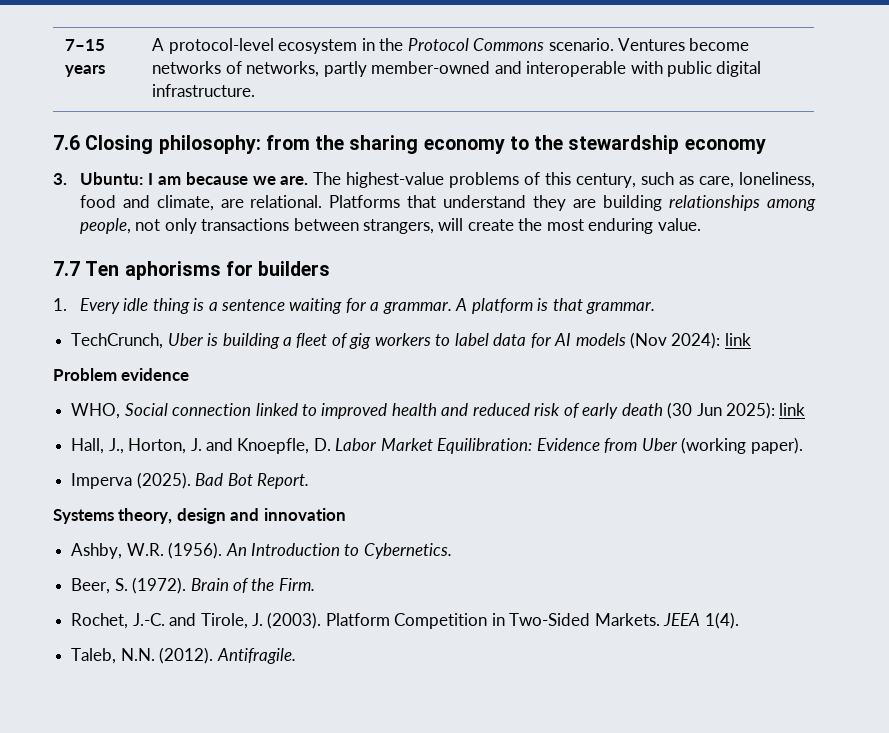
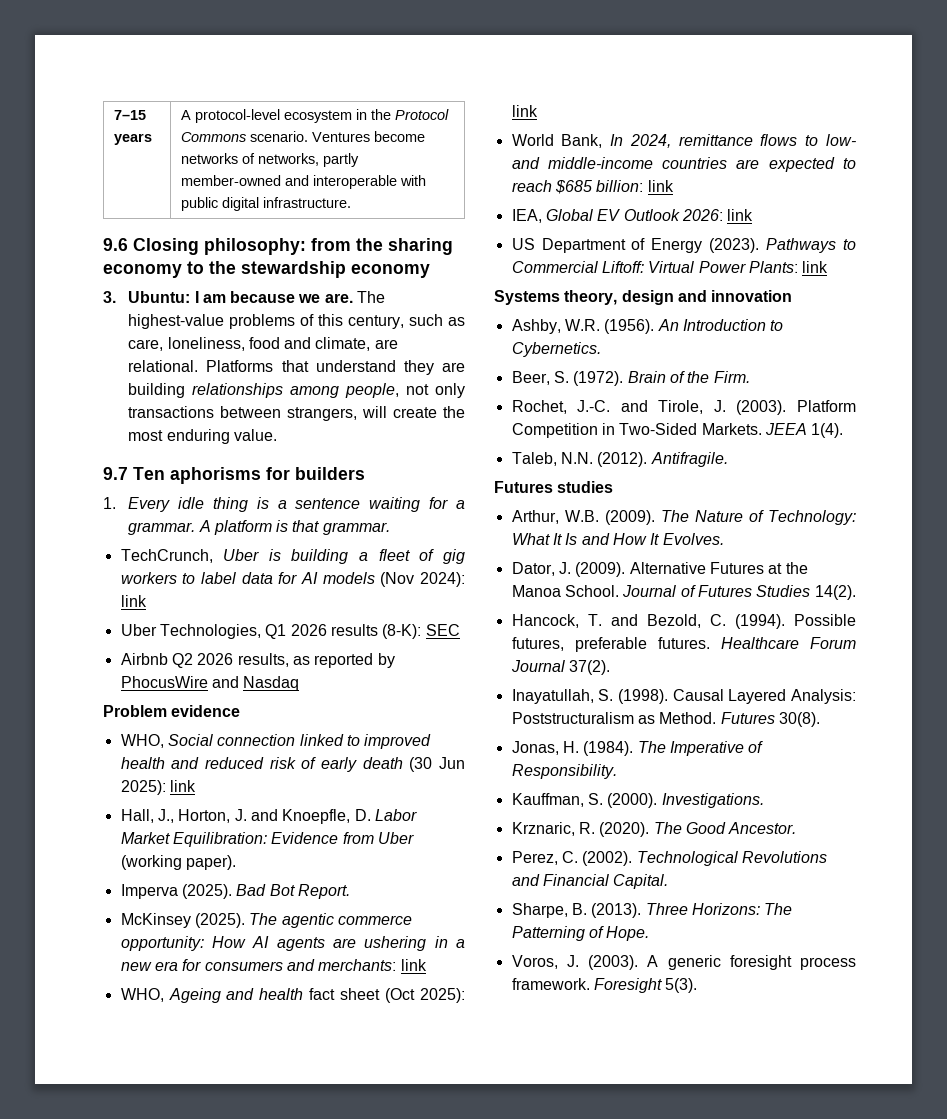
[53,135,80,150] 7.6 -> [103,238,128,251] 9.6
[53,261,80,276] 7.7 -> [103,467,128,480] 9.7
(751, 339) none -> [120,624,460,639] [120,653,395,668] [120,676,300,691] // Uber Technologies, Q1 2026 results (8-K): SEC // Airbnb Q2 2026 results, as reported by PhocusWire and Nasdaq
(309, 481) none -> [120,913,412,928] [120,936,465,951] [120,959,427,971] [120,988,465,1003] [511,105,538,117] [511,134,856,148] [511,157,856,172] [511,180,674,194] [511,209,754,223] [511,238,856,253] [511,261,829,273] // McKinsey (2025). The agentic commerce opportunity: How AI agents are ushering in a new era for consumers and merchants: link // WHO, Ageing and health fact sheet (Oct 2025): link // World Bank, In 2024, remittance flows to low- and middle-income countries are expected to reach $685 billion: link // IEA, Global EV Outlook 2026: link // US Department of Energy (2023). Pathways to Commercial Liftoff: Virtual Power Plants: link
(296, 656) none -> [494,481,614,493] [511,510,856,525] [511,533,724,545] [511,562,808,577] [511,585,856,600] [511,614,856,629] [511,637,856,652] [510,660,610,675] [511,689,856,704] [511,712,820,727] [511,741,764,756] [511,764,617,779] [511,793,764,808] [511,822,797,837] [511,851,827,866] [511,874,669,889] [511,903,793,918] [511,926,650,941] [511,955,856,970] [511,978,698,993] // Futures studies // Arthur, W.B. (2009). The Nature of Technology: What It Is and How It Evolves. // Dator, J. (2009). Alternative Futures at the Manoa School. Journal of Futures Studies 14(2). // Hancock, T. and Bezold, C. (1994). Possible futures, preferable futures. Healthcare Forum Journal 37(2). // Inayatullah, S. (1998). Causal Layered Analysis: Poststructuralism as Method. Futures 30(8). // Jonas, H. (1984). The Imperative of Responsibility. // Kauffman, S. (2000). Investigations. // Krznaric, R. (2020). The Good Ancestor. // Perez, C. (2002). Technological Revolutions and Financial Capital. // Sharpe, B. (2013). Three Horizons: The Patterning of Hope. // Voros, J. (2003). A generic foresight process framework. Foresight 5(3).

